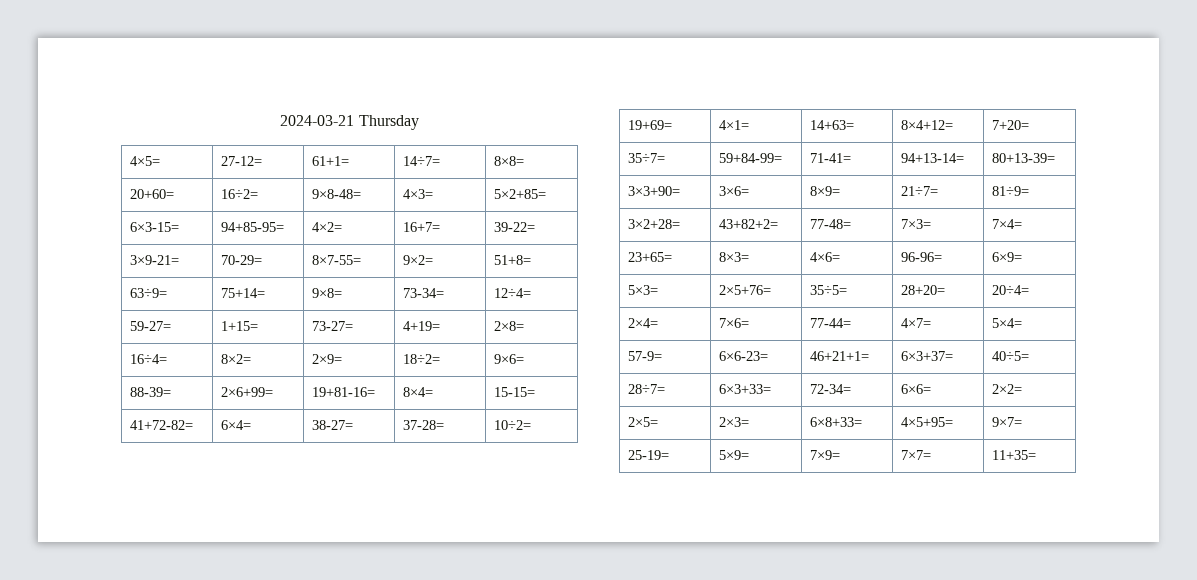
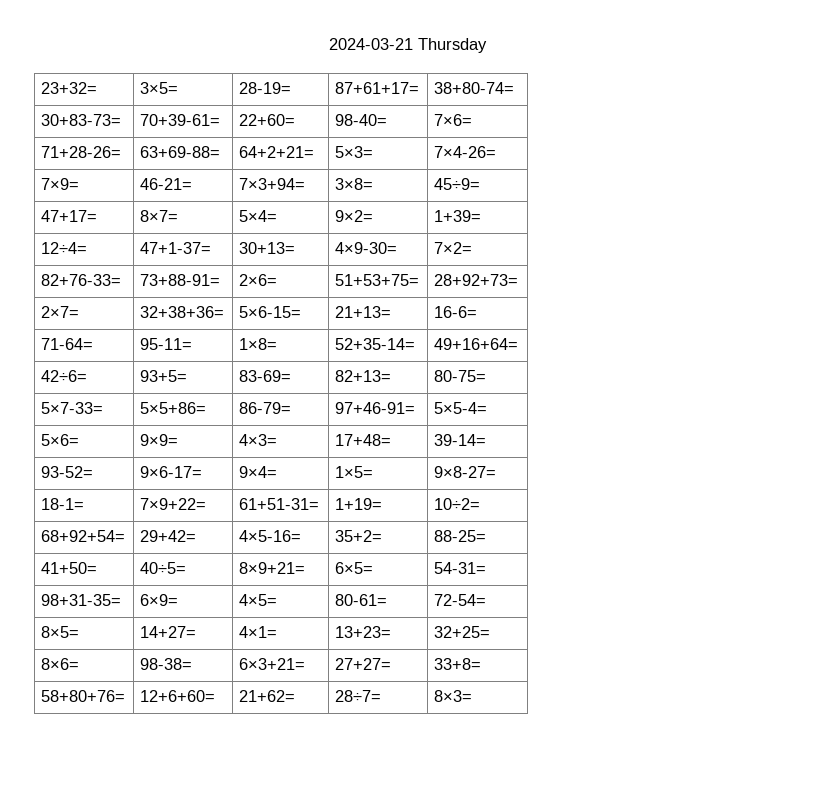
[129,156,160,166] [220,156,262,166] [311,156,349,166] [402,156,440,166] [493,156,524,166] [129,189,174,199] [220,189,258,199] [311,189,361,199] [402,189,433,199] [493,189,546,199] [129,222,179,232] [220,222,284,232] [311,222,342,232] [402,222,440,232] [493,222,535,232] [129,255,179,265] [220,255,262,265] [311,255,361,265] [402,255,433,265] [493,255,531,265] [129,288,167,298] [220,288,265,298] [311,288,342,298] [402,288,444,298] [493,288,531,298] [129,321,171,331] [220,321,258,331] [311,321,353,331] [402,321,440,331] [493,321,524,331] [129,354,167,364] [220,354,251,364] [311,354,342,364] [402,354,440,364] [493,354,524,364] [129,387,171,397] [220,387,273,397] [311,387,375,397] [402,387,433,397] [493,387,535,397] [129,420,193,430] [220,420,251,430] [311,420,353,430] [402,420,444,430] [493,420,531,430] [627,120,672,130] [718,120,749,130] [809,120,854,130] [900,120,953,130] [991,120,1029,130] [627,153,665,163] [718,153,782,163] [809,153,851,163] [900,153,964,163] [991,153,1055,163] [627,186,680,196] [718,186,749,196] [809,186,840,196] [900,186,938,196] [991,186,1029,196] [627,219,680,229] [718,219,778,229] [809,219,851,229] [900,219,931,229] [991,219,1022,229] [627,252,672,262] [718,252,749,262] [809,252,840,262] [900,252,942,262] [991,252,1022,262] [627,285,658,295] [718,285,771,295] [809,285,847,295] [900,285,945,295] [991,285,1029,295] [627,318,658,328] [718,318,749,328] [809,318,851,328] [900,318,931,328] [991,318,1022,328] [627,351,662,361] [718,351,768,361] [809,351,869,361] [900,351,953,361] [991,351,1029,361] [627,384,665,394] [718,384,771,394] [809,384,851,394] [900,384,931,394] [991,384,1022,394] [627,417,658,427] [718,417,749,427] [809,417,862,427] [900,417,953,427] [991,417,1022,427] [627,450,669,460] [718,450,749,460] [809,450,840,460] [900,450,931,460] [991,450,1036,460] 4×5= | 27-12= | 61+1= | 14÷7= | 8×8= // 20+60= | 16÷2= | 9×8-48= | 4×3= | 5×2+85= // 6×3-15= | 94+85-95= | 4×2= | 16+7= | 39-22= // 3×9-21= | 70-29= | 8×7-55= | 9×2= | 51+8= // 63÷9= | 75+14= | 9×8= | 73-34= | 12÷4= // 59-27= | 1+15= | 73-27= | 4+19= | 2×8= // 16÷4= | 8×2= | 2×9= | 18÷2= | 9×6= // 88-39= | 2×6+99= | 19+81-16= | 8×4= | 15-15= // 41+72-82= | 6×4= | 38-27= | 37-28= | 10÷2= // 19+69= | 4×1= | 14+63= | 8×4+12= | 7+20= // 35÷7= | 59+84-99= | 71-41= | 94+13-14= | 80+13-39= // 3×3+90= | 3×6= | 8×9= | 21÷7= | 81÷9= // 3×2+28= | 43+82+2= | 77-48= | 7×3= | 7×4= // 23+65= | 8×3= | 4×6= | 96-96= | 6×9= // 5×3= | 2×5+76= | 35÷5= | 28+20= | 20÷4= // 2×4= | 7×6= | 77-44= | 4×7= | 5×4= // 57-9= | 6×6-23= | 46+21+1= | 6×3+37= | 40÷5= // 28÷7= | 6×3+33= | 72-34= | 6×6= | 2×2= // 2×5= | 2×3= | 6×8+33= | 4×5+95= | 9×7= // 25-19= | 5×9= | 7×9= | 7×7= | 11+35= -> [41,82,98,94] [140,82,179,94] [239,82,292,94] [335,82,420,94] [434,82,515,94] [41,114,122,126] [140,114,221,126] [239,114,296,126] [335,114,388,126] [434,114,473,126] [41,146,122,158] [140,146,221,158] [239,146,315,158] [335,146,374,158] [434,146,497,158] [41,178,80,190] [140,178,193,190] [239,178,306,190] [335,178,374,190] [434,178,481,190] [41,210,98,222] [140,210,179,222] [239,210,278,222] [335,210,374,222] [434,210,482,222] [41,242,88,254] [140,242,212,254] [239,242,296,254] [335,242,398,254] [434,242,473,254] [41,274,122,286] [140,274,221,286] [239,274,278,286] [335,274,420,286] [434,274,519,286] [41,306,80,318] [140,306,225,318] [239,306,302,318] [335,306,392,318] [434,306,478,318] [41,338,94,350] [140,338,193,350] [239,338,278,350] [335,338,416,350] [434,338,519,350] [41,370,88,382] [140,370,188,382] [239,370,292,382] [335,370,392,382] [434,370,487,382] [41,402,104,414] [140,402,207,414] [239,402,292,414] [335,402,416,414] [434,402,488,414] [41,434,80,446] [140,434,179,446] [239,434,278,446] [335,434,392,446] [434,434,487,446] [41,466,94,478] [140,466,203,478] [239,466,278,478] [335,466,374,478] [434,466,497,478] [41,498,85,510] [140,498,207,510] [239,498,320,510] [335,498,383,510] [434,498,481,510] [41,530,126,542] [140,530,197,542] [239,530,302,542] [335,530,383,542] [434,530,487,542] [41,562,98,574] [140,562,187,574] [239,562,306,574] [335,562,374,574] [434,562,487,574] [41,594,122,606] [140,594,179,606] [239,594,278,606] [335,594,388,606] [434,594,487,606] [41,626,80,638] [140,626,197,638] [239,626,278,638] [335,626,392,638] [434,626,491,638] [41,658,80,670] [140,658,193,670] [239,658,306,670] [335,658,392,670] [434,658,482,670] [41,690,126,702] [140,690,216,702] [239,690,296,702] [335,690,382,702] [434,690,473,702] 23+32= | 3×5= | 28-19= | 87+61+17= | 38+80-74= // 30+83-73= | 70+39-61= | 22+60= | 98-40= | 7×6= // 71+28-26= | 63+69-88= | 64+2+21= | 5×3= | 7×4-26= // 7×9= | 46-21= | 7×3+94= | 3×8= | 45÷9= // 47+17= | 8×7= | 5×4= | 9×2= | 1+39= // 12÷4= | 47+1-37= | 30+13= | 4×9-30= | 7×2= // 82+76-33= | 73+88-91= | 2×6= | 51+53+75= | 28+92+73= // 2×7= | 32+38+36= | 5×6-15= | 21+13= | 16-6= // 71-64= | 95-11= | 1×8= | 52+35-14= | 49+16+64= // 42÷6= | 93+5= | 83-69= | 82+13= | 80-75= // 5×7-33= | 5×5+86= | 86-79= | 97+46-91= | 5×5-4= // 5×6= | 9×9= | 4×3= | 17+48= | 39-14= // 93-52= | 9×6-17= | 9×4= | 1×5= | 9×8-27= // 18-1= | 7×9+22= | 61+51-31= | 1+19= | 10÷2= // 68+92+54= | 29+42= | 4×5-16= | 35+2= | 88-25= // 41+50= | 40÷5= | 8×9+21= | 6×5= | 54-31= // 98+31-35= | 6×9= | 4×5= | 80-61= | 72-54= // 8×5= | 14+27= | 4×1= | 13+23= | 32+25= // 8×6= | 98-38= | 6×3+21= | 27+27= | 33+8= // 58+80+76= | 12+6+60= | 21+62= | 28÷7= | 8×3=

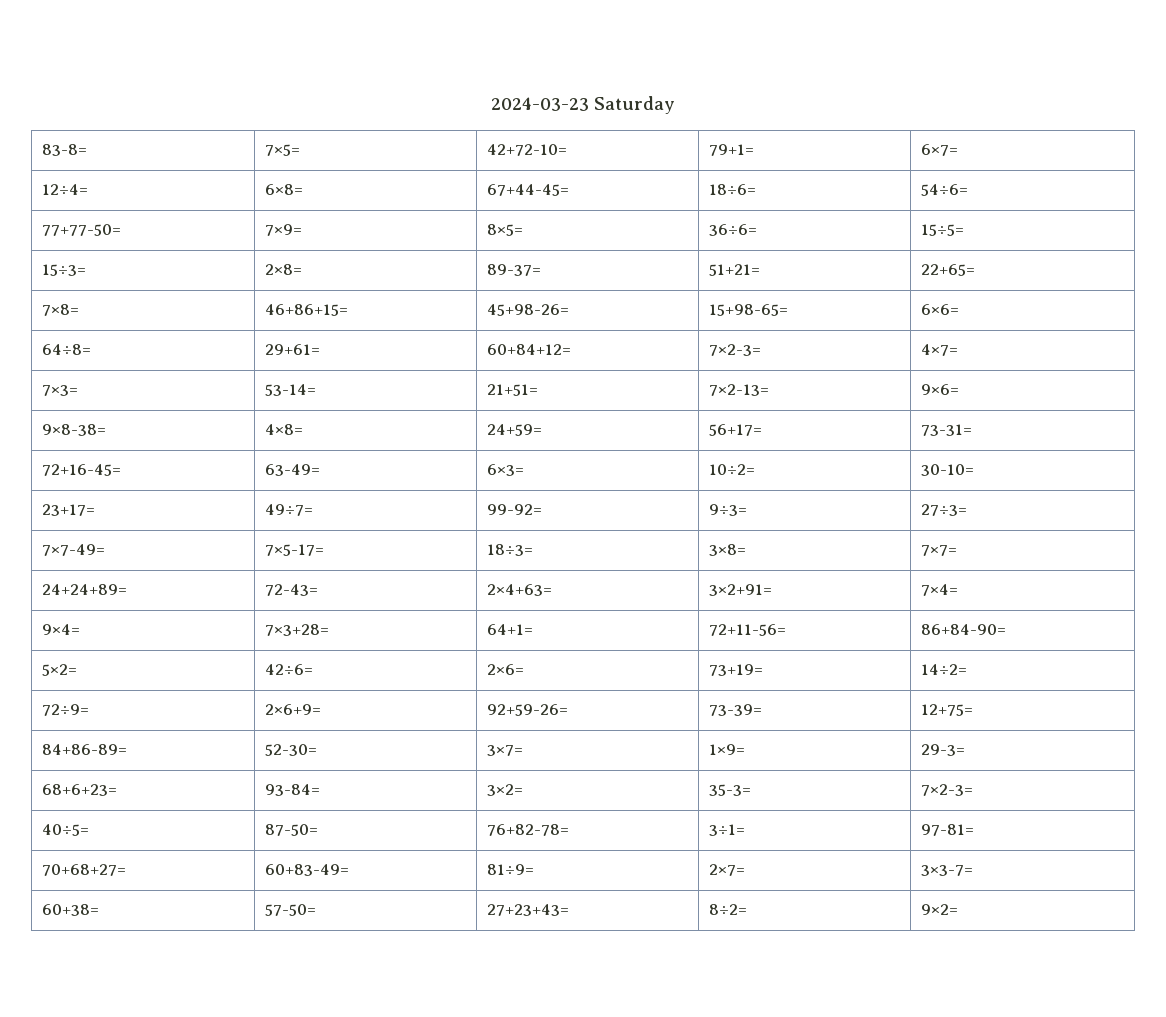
[329,38,487,53] [41,82,98,94] [140,82,179,94] [239,82,292,94] [335,82,420,94] [434,82,515,94] [41,114,122,126] [140,114,221,126] [239,114,296,126] [335,114,388,126] [434,114,473,126] [41,146,122,158] [140,146,221,158] [239,146,315,158] [335,146,374,158] [434,146,497,158] [41,178,80,190] [140,178,193,190] [239,178,306,190] [335,178,374,190] [434,178,481,190] [41,210,98,222] [140,210,179,222] [239,210,278,222] [335,210,374,222] [434,210,482,222] [41,242,88,254] [140,242,212,254] [239,242,296,254] [335,242,398,254] [434,242,473,254] [41,274,122,286] [140,274,221,286] [239,274,278,286] [335,274,420,286] [434,274,519,286] [41,306,80,318] [140,306,225,318] [239,306,302,318] [335,306,392,318] [434,306,478,318] [41,338,94,350] [140,338,193,350] [239,338,278,350] [335,338,416,350] [434,338,519,350] [41,370,88,382] [140,370,188,382] [239,370,292,382] [335,370,392,382] [434,370,487,382] [41,402,104,414] [140,402,207,414] [239,402,292,414] [335,402,416,414] [434,402,488,414] [41,434,80,446] [140,434,179,446] [239,434,278,446] [335,434,392,446] [434,434,487,446] [41,466,94,478] [140,466,203,478] [239,466,278,478] [335,466,374,478] [434,466,497,478] [41,498,85,510] [140,498,207,510] [239,498,320,510] [335,498,383,510] [434,498,481,510] [41,530,126,542] [140,530,197,542] [239,530,302,542] [335,530,383,542] [434,530,487,542] [41,562,98,574] [140,562,187,574] [239,562,306,574] [335,562,374,574] [434,562,487,574] [41,594,122,606] [140,594,179,606] [239,594,278,606] [335,594,388,606] [434,594,487,606] [41,626,80,638] [140,626,197,638] [239,626,278,638] [335,626,392,638] [434,626,491,638] [41,658,80,670] [140,658,193,670] [239,658,306,670] [335,658,392,670] [434,658,482,670] [41,690,126,702] [140,690,216,702] [239,690,296,702] [335,690,382,702] [434,690,473,702] 2024-03-21 Thursday // 23+32= | 3×5= | 28-19= | 87+61+17= | 38+80-74= // 30+83-73= | 70+39-61= | 22+60= | 98-40= | 7×6= // 71+28-26= | 63+69-88= | 64+2+21= | 5×3= | 7×4-26= // 7×9= | 46-21= | 7×3+94= | 3×8= | 45÷9= // 47+17= | 8×7= | 5×4= | 9×2= | 1+39= // 12÷4= | 47+1-37= | 30+13= | 4×9-30= | 7×2= // 82+76-33= | 73+88-91= | 2×6= | 51+53+75= | 28+92+73= // 2×7= | 32+38+36= | 5×6-15= | 21+13= | 16-6= // 71-64= | 95-11= | 1×8= | 52+35-14= | 49+16+64= // 42÷6= | 93+5= | 83-69= | 82+13= | 80-75= // 5×7-33= | 5×5+86= | 86-79= | 97+46-91= | 5×5-4= // 5×6= | 9×9= | 4×3= | 17+48= | 39-14= // 93-52= | 9×6-17= | 9×4= | 1×5= | 9×8-27= // 18-1= | 7×9+22= | 61+51-31= | 1+19= | 10÷2= // 68+92+54= | 29+42= | 4×5-16= | 35+2= | 88-25= // 41+50= | 40÷5= | 8×9+21= | 6×5= | 54-31= // 98+31-35= | 6×9= | 4×5= | 80-61= | 72-54= // 8×5= | 14+27= | 4×1= | 13+23= | 32+25= // 8×6= | 98-38= | 6×3+21= | 27+27= | 33+8= // 58+80+76= | 12+6+60= | 21+62= | 28÷7= | 8×3= -> [490,96,676,114] [41,144,87,156] [264,144,300,156] [486,144,567,156] [708,144,754,156] [920,144,958,156] [41,184,88,195] [264,184,303,195] [486,184,569,196] [708,184,756,195] [920,184,968,196] [41,224,121,236] [264,224,302,236] [486,224,523,236] [708,224,757,236] [920,224,964,236] [41,264,86,276] [264,264,302,275] [486,264,541,276] [708,264,760,276] [920,264,975,276] [41,304,79,316] [264,304,348,316] [486,304,569,316] [708,304,788,316] [920,304,959,315] [41,344,91,355] [264,344,320,355] [486,344,571,355] [708,344,761,356] [920,344,958,356] [41,385,78,396] [264,384,316,396] [486,384,538,396] [708,384,769,396] [920,384,959,395] [41,424,106,436] [264,424,303,435] [486,424,542,436] [708,424,762,436] [920,424,972,436] [41,464,121,476] [264,464,320,476] [486,464,524,476] [708,464,755,475] [920,464,974,476] [41,504,95,516] [264,504,313,516] [486,504,542,515] [708,504,747,516] [920,504,967,516] [41,544,105,556] [264,544,324,556] [486,544,533,556] [708,544,746,556] [920,545,957,556] [41,584,127,595] [264,584,318,596] [486,584,552,596] [708,584,772,596] [920,584,958,596] [41,624,80,635] [264,624,329,636] [486,624,533,635] [708,624,786,636] [920,624,1006,635] [41,664,77,676] [264,664,313,675] [486,664,524,675] [708,664,763,676] [920,664,967,675] [41,704,89,716] [264,704,321,715] [486,704,568,716] [708,704,762,716] [920,704,973,716] [41,744,127,755] [264,744,317,756] [486,745,523,756] [708,744,745,755] [920,744,965,756] [41,784,117,796] [264,784,320,796] [486,784,523,796] [708,784,751,796] [920,784,973,796] [41,824,89,836] [264,824,318,836] [486,824,569,836] [708,824,745,836] [920,824,974,836] [41,864,126,876] [264,864,349,876] [486,864,534,875] [708,864,745,876] [920,865,973,876] [41,904,99,916] [264,904,316,916] [486,904,569,916] [708,904,747,915] [920,904,958,915] 2024-03-23 Saturday // 83-8= | 7×5= | 42+72-10= | 79+1= | 6×7= // 12÷4= | 6×8= | 67+44-45= | 18÷6= | 54÷6= // 77+77-50= | 7×9= | 8×5= | 36÷6= | 15÷5= // 15÷3= | 2×8= | 89-37= | 51+21= | 22+65= // 7×8= | 46+86+15= | 45+98-26= | 15+98-65= | 6×6= // 64÷8= | 29+61= | 60+84+12= | 7×2-3= | 4×7= // 7×3= | 53-14= | 21+51= | 7×2-13= | 9×6= // 9×8-38= | 4×8= | 24+59= | 56+17= | 73-31= // 72+16-45= | 63-49= | 6×3= | 10÷2= | 30-10= // 23+17= | 49÷7= | 99-92= | 9÷3= | 27÷3= // 7×7-49= | 7×5-17= | 18÷3= | 3×8= | 7×7= // 24+24+89= | 72-43= | 2×4+63= | 3×2+91= | 7×4= // 9×4= | 7×3+28= | 64+1= | 72+11-56= | 86+84-90= // 5×2= | 42÷6= | 2×6= | 73+19= | 14÷2= // 72÷9= | 2×6+9= | 92+59-26= | 73-39= | 12+75= // 84+86-89= | 52-30= | 3×7= | 1×9= | 29-3= // 68+6+23= | 93-84= | 3×2= | 35-3= | 7×2-3= // 40÷5= | 87-50= | 76+82-78= | 3÷1= | 97-81= // 70+68+27= | 60+83-49= | 81÷9= | 2×7= | 3×3-7= // 60+38= | 57-50= | 27+23+43= | 8÷2= | 9×2=

